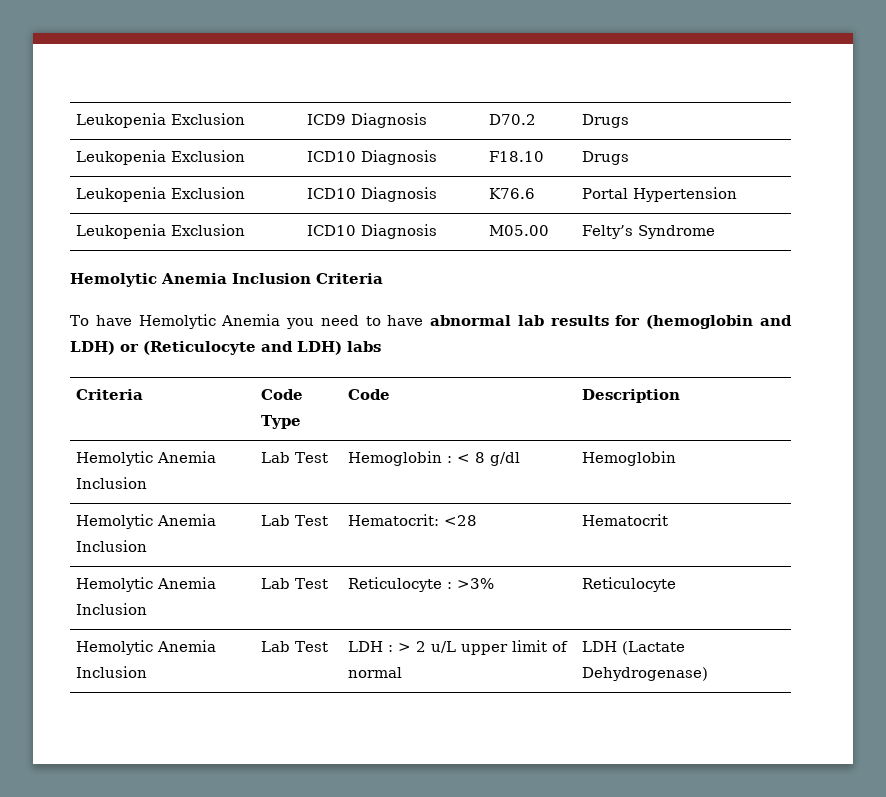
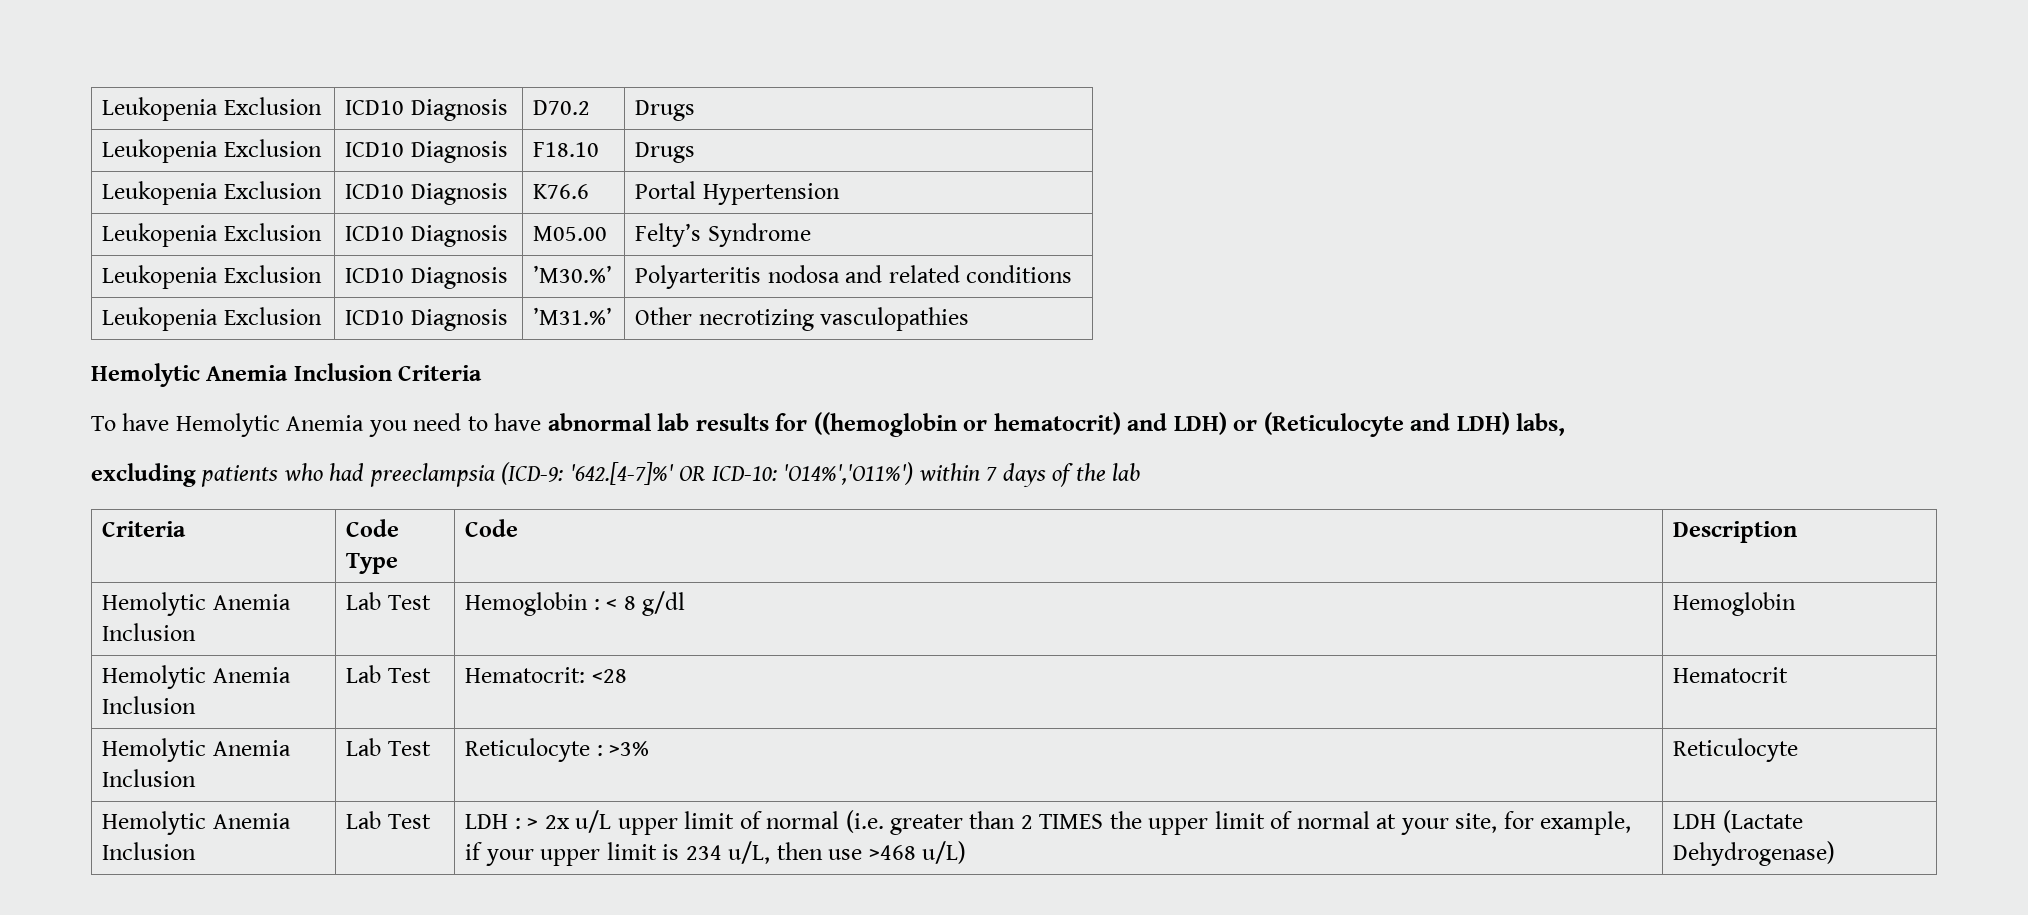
[76,113,246,128] [307,114,347,125] Leukopenia Exclusion | ICD9 -> [102,97,322,121] [345,100,405,115] Leukopenia Exclusion | ICD10
(716, 232) none -> [102,265,322,289] [345,267,508,289] [533,265,613,283] [635,265,1073,289] [102,307,322,331] [345,309,508,331] [533,307,613,325] [635,307,970,331] // Leukopenia Exclusion | ICD10 Diagnosis | ’M30.%’ | Polyarteritis nodosa and related conditions // Leukopenia Exclusion | ICD10 Diagnosis | ’M31.%’ | Other necrotizing vasculopathies
[646,315,754,329] (hemoglobin -> [813,412,1121,437] ((hemoglobin or hematocrit)
[347,341,381,352] labs -> [1516,413,1566,436] [91,462,1141,487] labs, // excluding patients who had preeclampsia (ICD-9: '642.[4-7]%' OR ICD-10: 'O14%','O11%') within 7 days of the lab
[416,641,427,652] 2 -> [544,815,570,829] 2x
(403, 672) none -> [845,810,1632,835] [465,841,966,866] (i.e. greater than 2 TIMES the upper limit of normal at your site, for example, if your upper limit is 234 u/L, then use >468 u/L)

